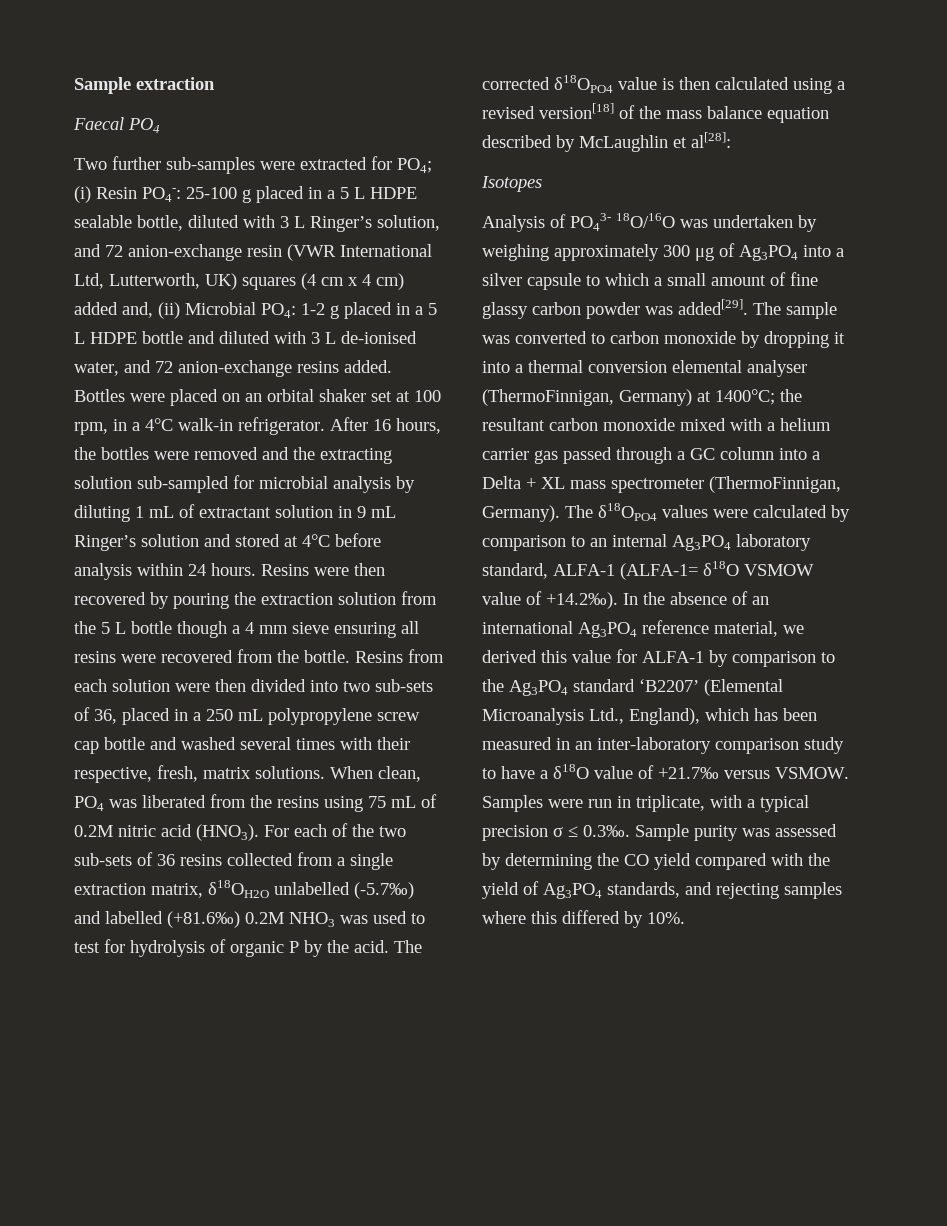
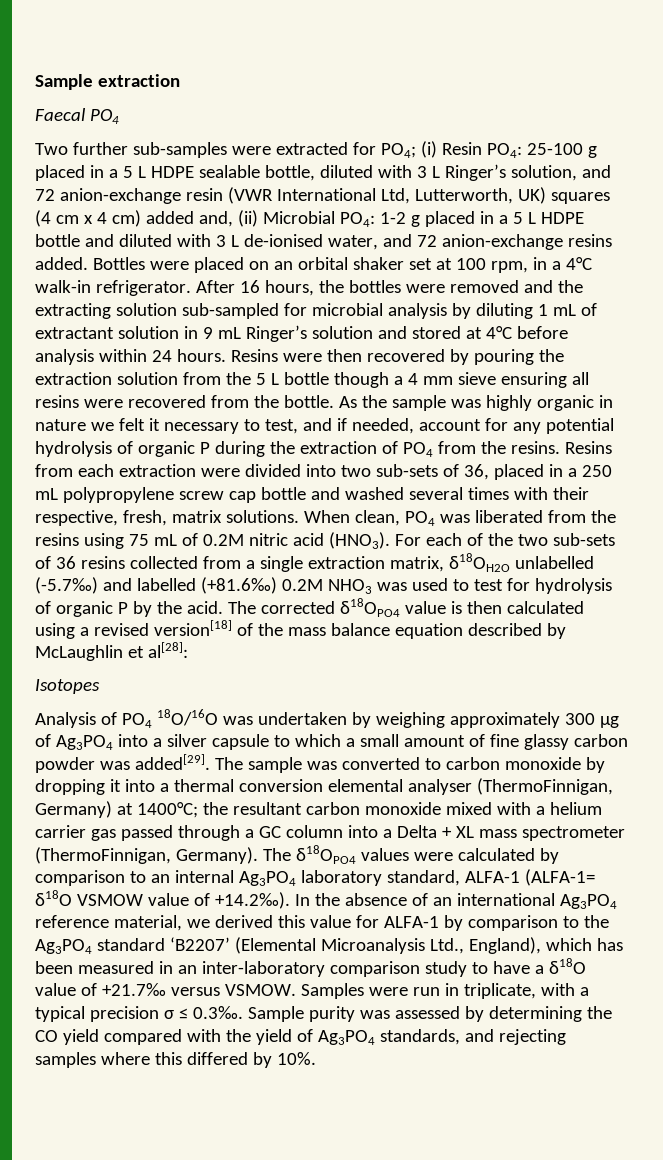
[142,187,181,202] PO4-: -> [486,143,522,158] PO4:
[355,649,444,663] [74,679,246,692] Resins from each solution were then -> [338,395,613,411] [35,418,614,434] [35,441,612,457] [35,464,240,477] As the sample was highly organic in nature we felt it necessary to test, and if needed, account for any potential hydrolysis of organic P during the extraction of PO4 from the resins. Resins from each extraction were
[570,213,611,231] PO43- -> [121,713,152,728] PO4

